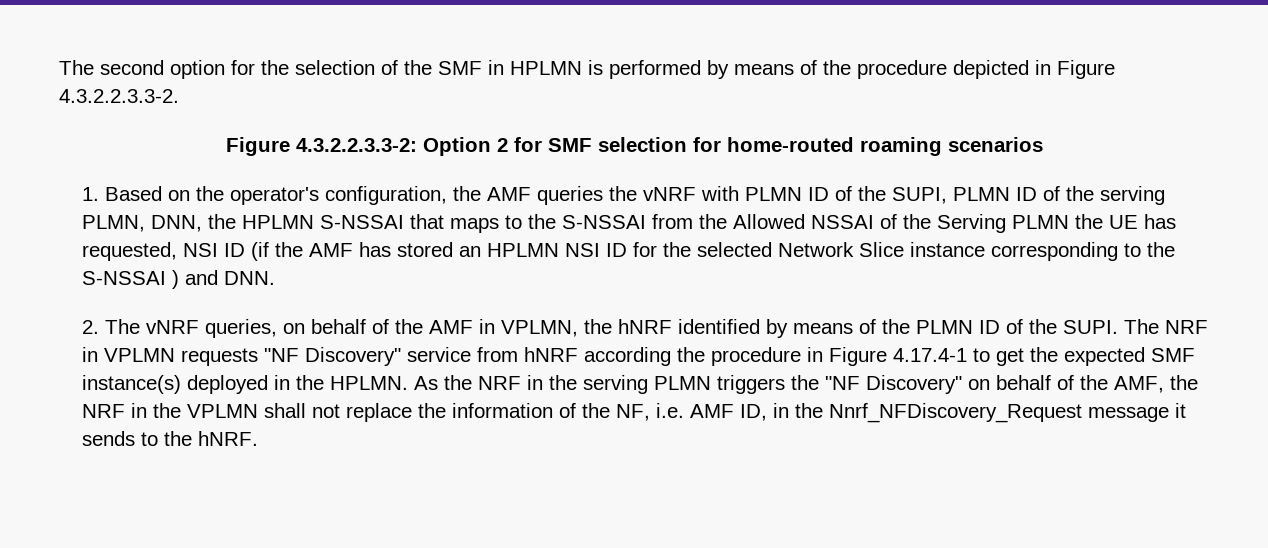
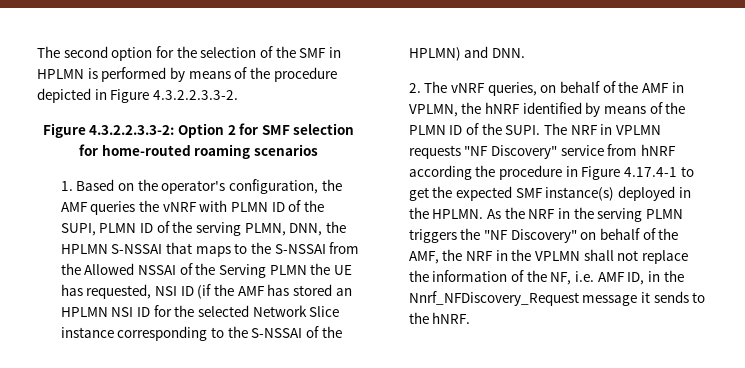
[171,270,179,289] ) -> [305,326,342,338] [408,47,461,61] of the HPLMN)

